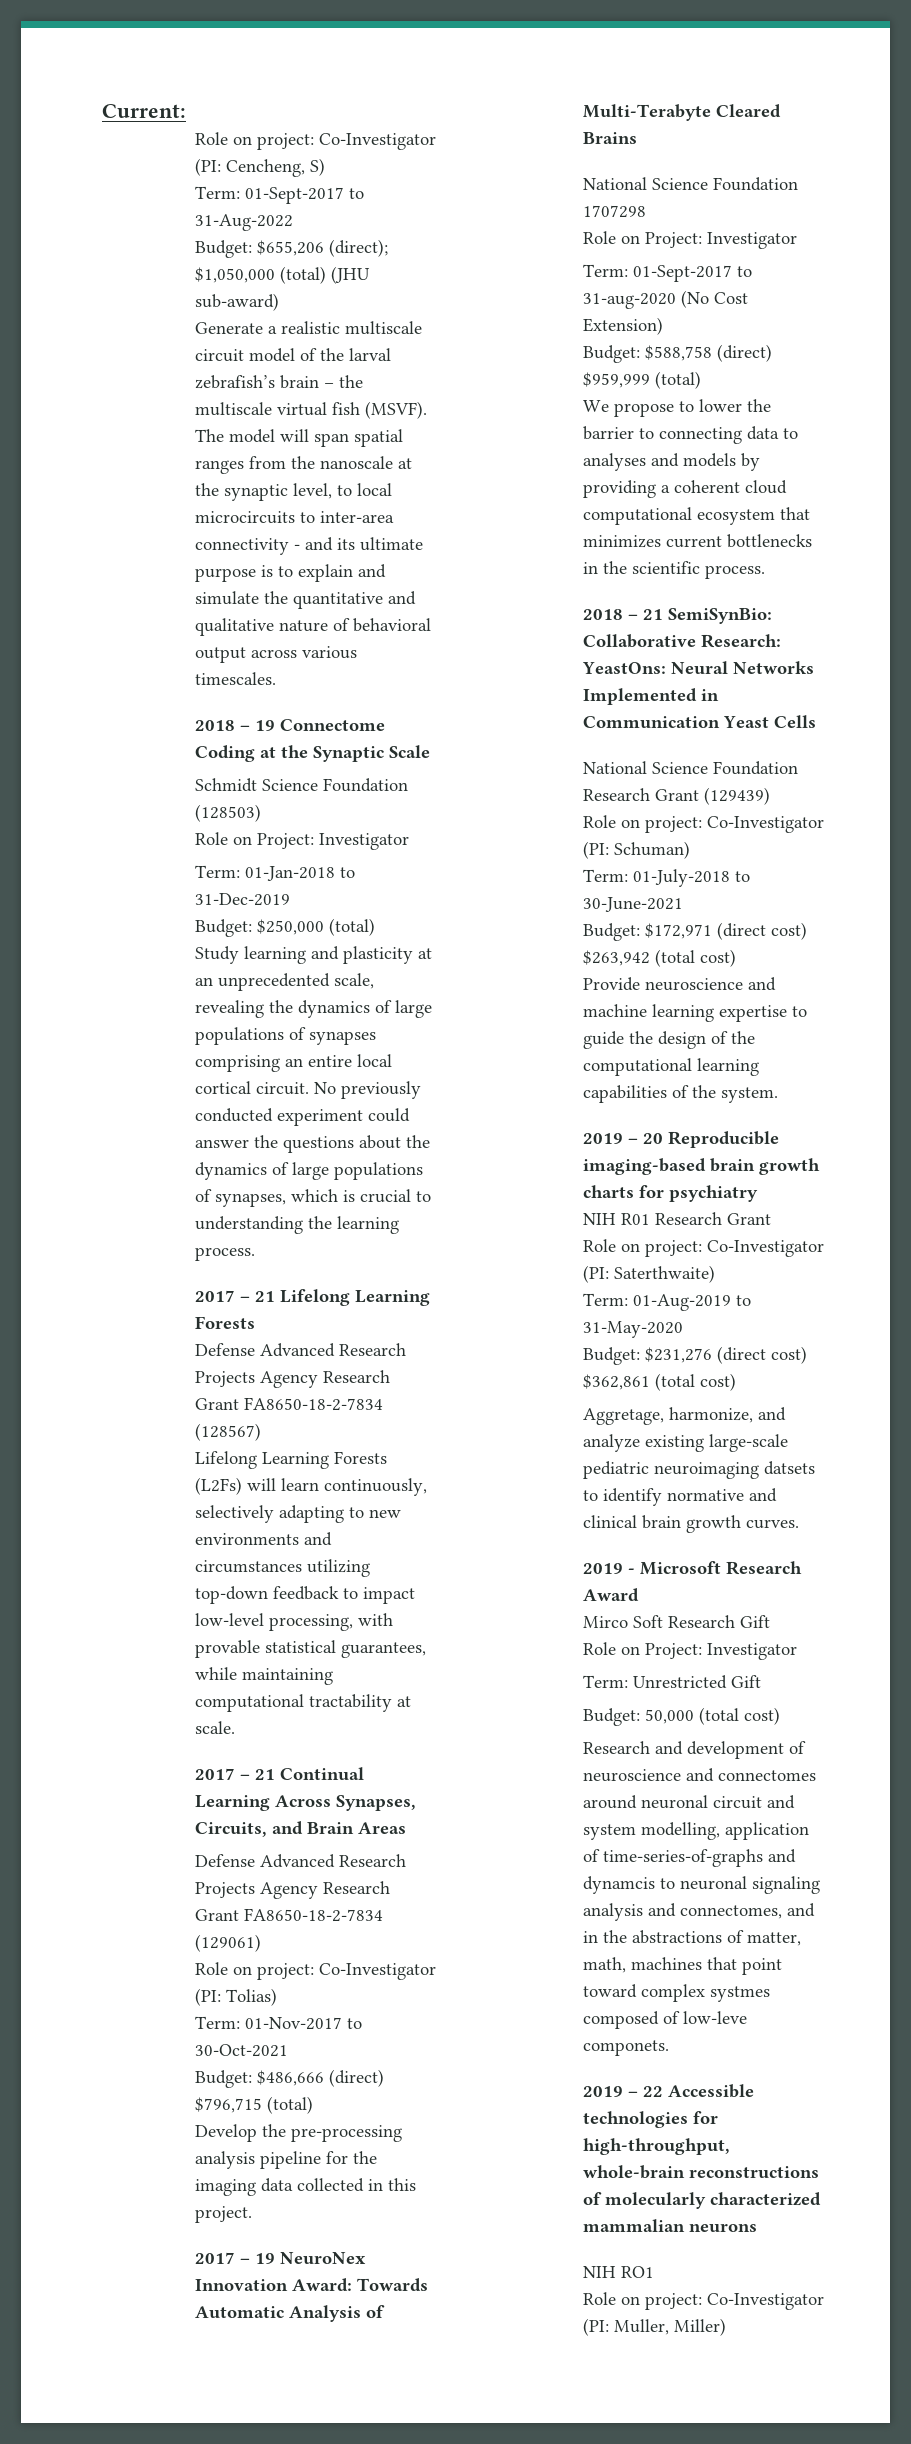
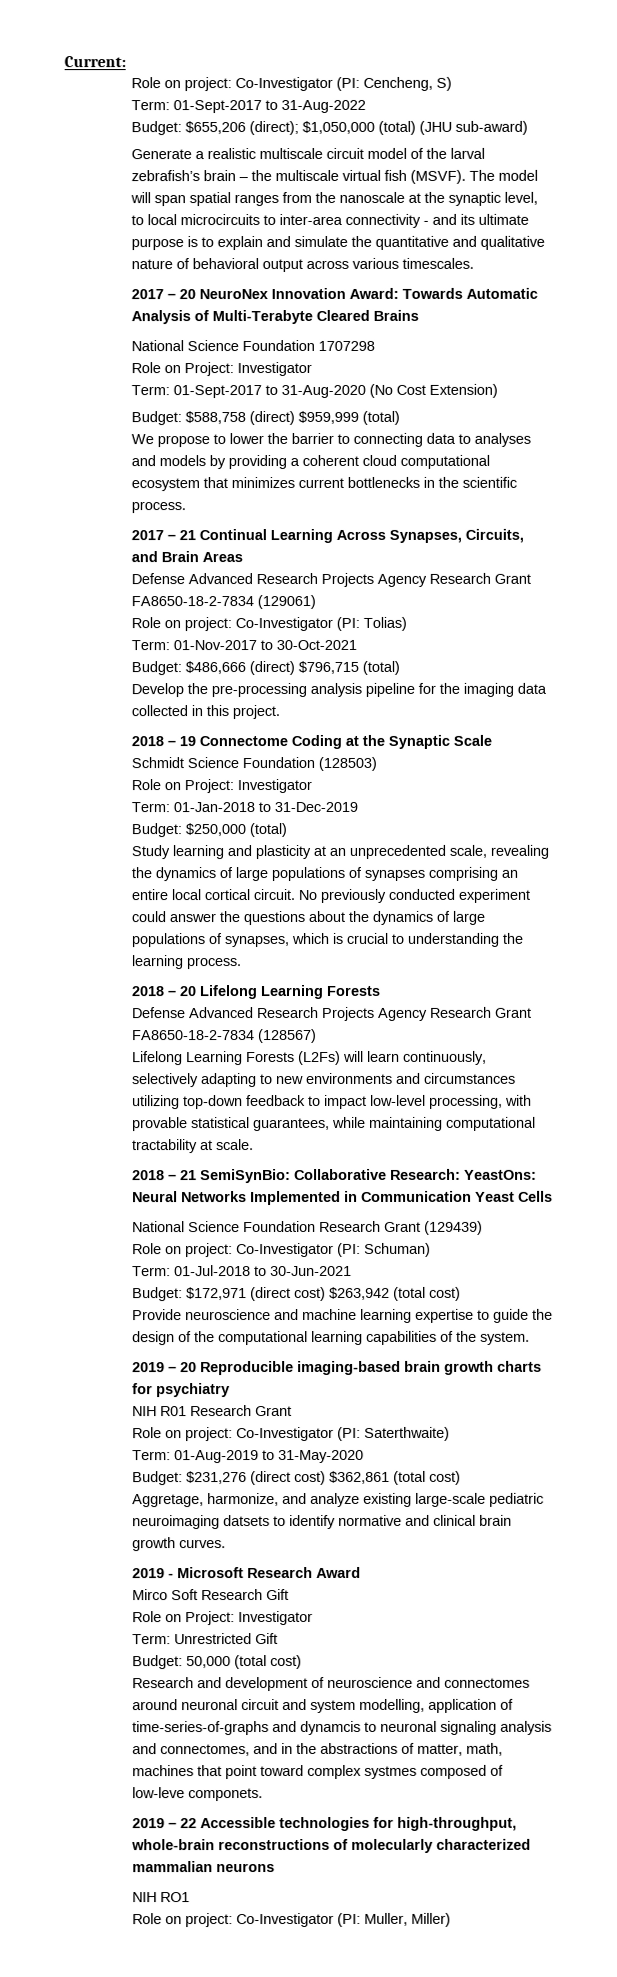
(277, 678) none -> [130,287,538,300] [130,309,419,325] [130,339,375,352] [130,361,312,377] [130,383,498,399] [130,410,400,426] [130,432,531,448] [130,454,490,470] [130,476,517,492] [130,501,186,514] [130,528,524,544] [130,551,243,563] [130,572,531,587] [130,594,316,610] [130,616,407,632] [130,639,357,651] [130,660,400,676] [130,682,547,698] [130,705,280,720] // 2017 – 20 NeuroNex Innovation Award: Towards Automatic Analysis of Multi-Terabyte Cleared Brains // National Science Foundation 1707298 // Role on Project: Investigator // Term: 01-Sept-2017 to 31-Aug-2020 (No Cost Extension) // Budget: $588,758 (direct) $959,999 (total) // We propose to lower the barrier to connecting data to analyses and models by providing a coherent cloud computational ecosystem that minimizes current bottlenecks in the scientific process. // 2017 – 21 Continual Learning Across Synapses, Circuits, and Brain Areas // Defense Advanced Research Projects Agency Research Grant FA8650-18-2-7834 (129061) // Role on project: Co-Investigator (PI: Tolias) // Term: 01-Nov-2017 to 30-Oct-2021 // Budget: $486,666 (direct) $796,715 (total) // Develop the pre-processing analysis pipeline for the imaging data collected in this project.
[195,1290,276,1302] 2017 – 21 -> [130,986,197,997] 2018 – 20
[195,1767,365,1781] [195,1795,417,1811] [195,1821,407,1837] [195,1854,407,1868] [195,1881,391,1899] [195,1908,384,1922] [195,1934,262,1952] [195,1962,437,1980] [195,1988,278,2006] [195,2016,363,2030] [195,2044,289,2057] [195,2069,385,2088] [195,2096,314,2114] [195,2124,403,2142] [195,2151,378,2169] [195,2178,417,2196] [195,2206,253,2223] [195,2252,367,2265] [195,2278,429,2292] [195,2305,386,2322] [583,104,782,121] [583,132,638,144] [583,177,799,191] [583,205,647,218] [583,231,798,249] [583,264,753,282] [583,290,749,309] [583,317,664,335] [583,344,773,363] [583,371,702,389] [583,399,772,417] [583,426,799,444] [583,453,761,471] [583,480,788,498] [583,507,811,525] [583,534,813,548] [583,561,766,579] // 2017 – 21 Continual Learning Across Synapses, Circuits, and Brain Areas // Defense Advanced Research Projects Agency Research Grant FA8650-18-2-7834 (129061) // Role on project: Co-Investigator (PI: Tolias) // Term: 01-Nov-2017 to 30-Oct-2021 // Budget: $486,666 (direct) $796,715 (total) // Develop the pre-processing analysis pipeline for the imaging data collected in this project. // 2017 – 19 NeuroNex Innovation Award: Towards Automatic Analysis of Multi-Terabyte Cleared Brains // National Science Foundation 1707298 // Role on Project: Investigator // Term: 01-Sept-2017 to 31-aug-2020 (No Cost Extension) // Budget: $588,758 (direct) $959,999 (total) // We propose to lower the barrier to connecting data to analyses and models by providing a coherent cloud computational ecosystem that minimizes current bottlenecks in the scientific process. -> (254, 1145) none
[633,869,751,887] [583,897,684,912] 01-July-2018 to 30-June-2021 -> [173,1265,352,1277] 01-Jul-2018 to 30-Jun-2021

